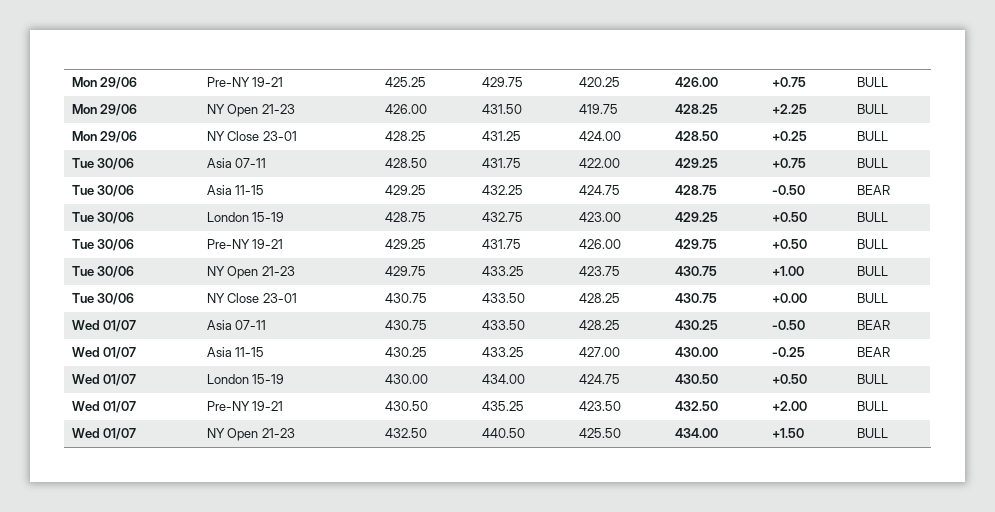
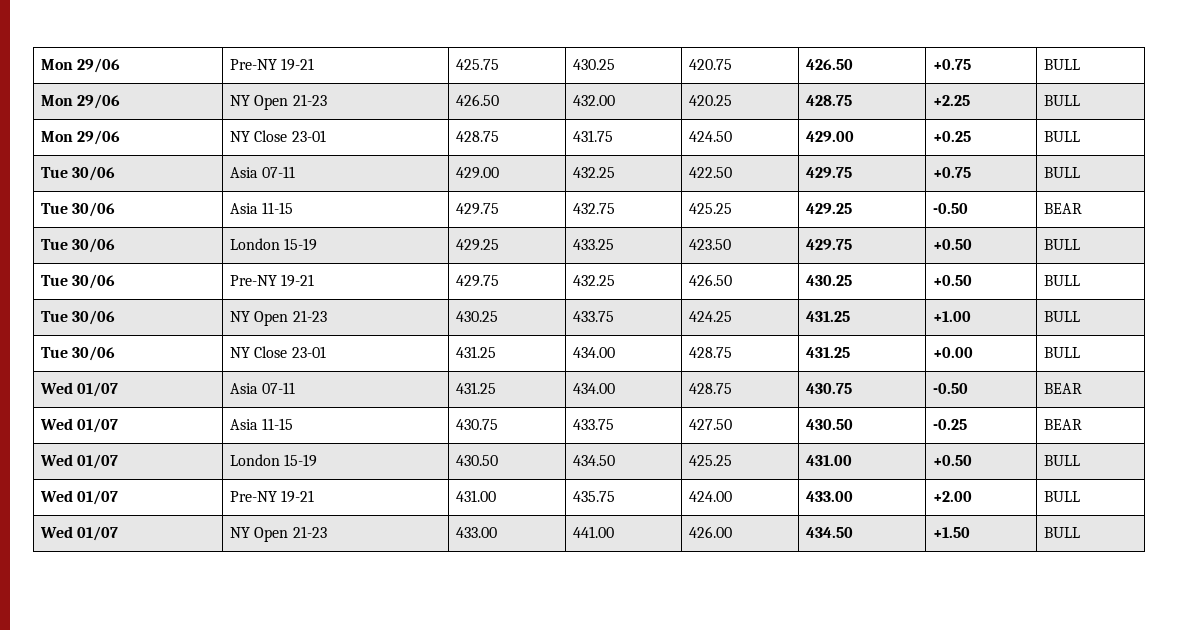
[384,77,426,87] [481,77,523,87] [578,77,620,87] [674,77,718,87] 425.25 | 429.75 | 420.25 | 426.00 -> [456,59,500,70] [573,59,616,70] [689,59,733,70] [806,59,854,70] 425.75 | 430.25 | 420.75 | 426.50
[384,104,427,114] [481,104,522,114] [578,104,618,114] [674,104,718,114] 426.00 | 431.50 | 419.75 | 428.25 -> [456,94,500,106] [573,95,616,106] [689,95,733,106] [806,95,853,106] 426.50 | 432.00 | 420.25 | 428.75
[384,131,426,141] [481,131,521,141] [578,131,621,141] [674,131,718,141] 428.25 | 431.25 | 424.00 | 428.50 -> [456,131,500,142] [573,130,614,142] [689,131,733,142] [806,131,855,142] 428.75 | 431.75 | 424.50 | 429.00
[384,158,427,168] [481,158,521,168] [578,158,620,168] [674,158,718,168] 428.50 | 431.75 | 422.00 | 429.25 -> [456,167,500,179] [573,167,616,178] [689,167,733,178] [806,167,853,178] 429.00 | 432.25 | 422.50 | 429.75
[384,185,426,195] [481,185,523,195] [578,185,620,195] [674,185,717,195] 429.25 | 432.25 | 424.75 | 428.75 -> [456,203,500,215] [573,203,616,214] [689,203,733,214] [806,203,853,214] 429.75 | 432.75 | 425.25 | 429.25
[384,212,426,222] [481,212,523,222] [578,212,621,222] [674,212,718,222] 428.75 | 432.75 | 423.00 | 429.25 -> [456,239,500,251] [573,239,615,250] [689,239,732,250] [806,239,853,250] 429.25 | 433.25 | 423.50 | 429.75
[384,239,426,249] [481,239,521,249] [578,239,621,249] [674,239,717,249] 429.25 | 431.75 | 426.00 | 429.75 -> [456,275,500,287] [573,275,616,286] [689,274,733,286] [806,275,853,286] 429.75 | 432.25 | 426.50 | 430.25
[384,266,426,276] [481,266,524,276] [578,266,620,276] [674,266,717,276] 429.75 | 433.25 | 423.75 | 430.75 -> [456,311,499,322] [573,311,615,322] [689,311,733,322] [806,311,851,322] 430.25 | 433.75 | 424.25 | 431.25
[384,293,427,303] [481,293,525,303] [578,293,620,303] [674,293,717,303] 430.75 | 433.50 | 428.25 | 430.75 -> [456,346,497,358] [573,347,616,358] [689,347,733,358] [806,347,851,358] 431.25 | 434.00 | 428.75 | 431.25
[384,320,427,330] [481,320,525,330] [578,320,620,330] [674,320,718,330] 430.75 | 433.50 | 428.25 | 430.25 -> [456,382,497,394] [573,383,616,394] [689,383,733,394] [806,383,853,394] 431.25 | 434.00 | 428.75 | 430.75
[384,347,427,357] [481,347,524,357] [578,347,620,357] [674,347,718,357] 430.25 | 433.25 | 427.00 | 430.00 -> [456,419,499,430] [573,419,615,430] [689,419,733,430] [806,419,854,430] 430.75 | 433.75 | 427.50 | 430.50
[384,374,428,384] [481,374,525,384] [578,374,620,384] [674,374,718,384] 430.00 | 434.00 | 424.75 | 430.50 -> [456,455,499,466] [573,455,616,466] [689,455,733,466] [806,455,853,466] 430.50 | 434.50 | 425.25 | 431.00
[384,401,428,411] [481,401,524,411] [578,401,621,411] [674,401,718,411] 430.50 | 435.25 | 423.50 | 432.50 -> [456,490,497,502] [573,491,616,502] [689,491,733,502] [806,491,854,502] 431.00 | 435.75 | 424.00 | 433.00
[384,428,427,438] [481,428,525,438] [578,428,621,438] [674,428,718,438] 432.50 | 440.50 | 425.50 | 434.00 -> [456,527,498,538] [573,526,615,538] [689,526,733,538] [806,527,854,538] 433.00 | 441.00 | 426.00 | 434.50

